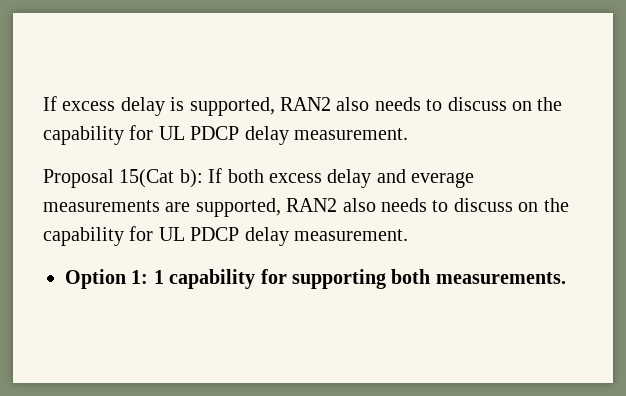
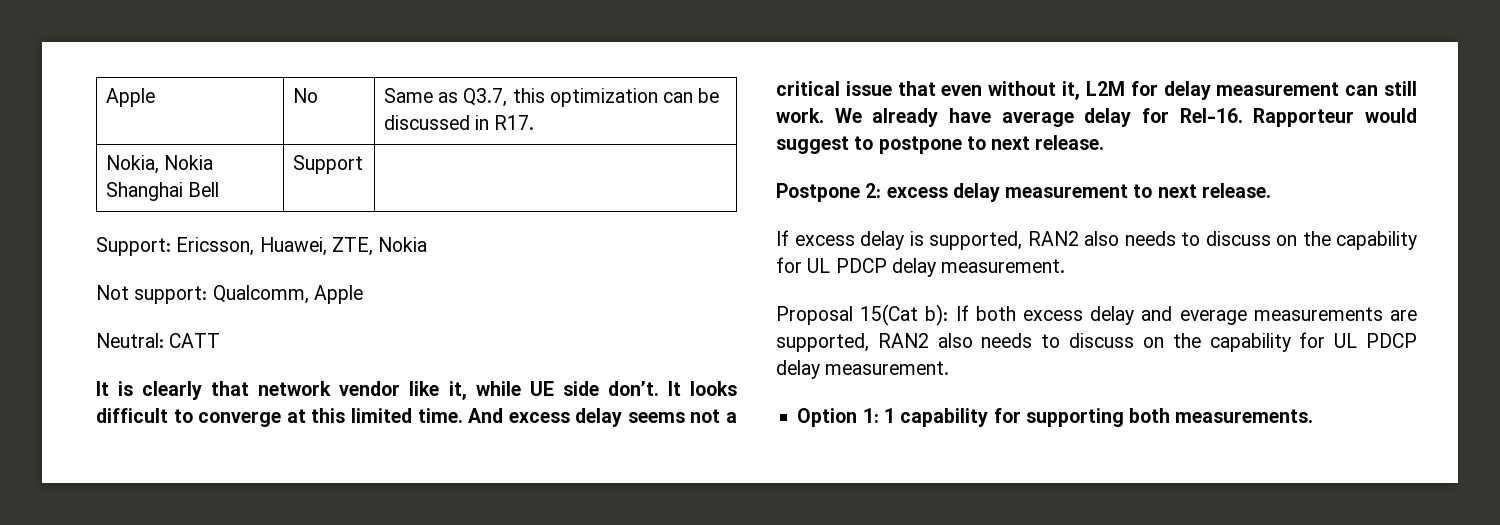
(43, 103) none -> [105,88,155,107] [292,88,318,103] [383,88,720,107] [383,115,535,130] [105,155,214,174] [105,182,220,201] [292,155,363,174] [96,237,428,256] [96,285,363,304] [96,333,221,348] [96,381,738,400] [96,408,737,427] [776,81,1417,100] [776,108,1417,127] [776,135,1105,154] [776,183,1271,202] Apple | No | Same as Q3.7, this optimization can be discussed in R17. // Nokia, Nokia Shanghai Bell | Support | // Support: Ericsson, Huawei, ZTE, Nokia // Not support: Qualcomm, Apple // Neutral: CATT // It is clearly that network vendor like it, while UE side don’t. It looks difficult to converge at this limited time. And excess delay seems not a critical issue that even without it, L2M for delay measurement can still work. We already have average delay for Rel-16. Rapporteur would suggest to postpone to next release. // Postpone 2: excess delay measurement to next release. //

